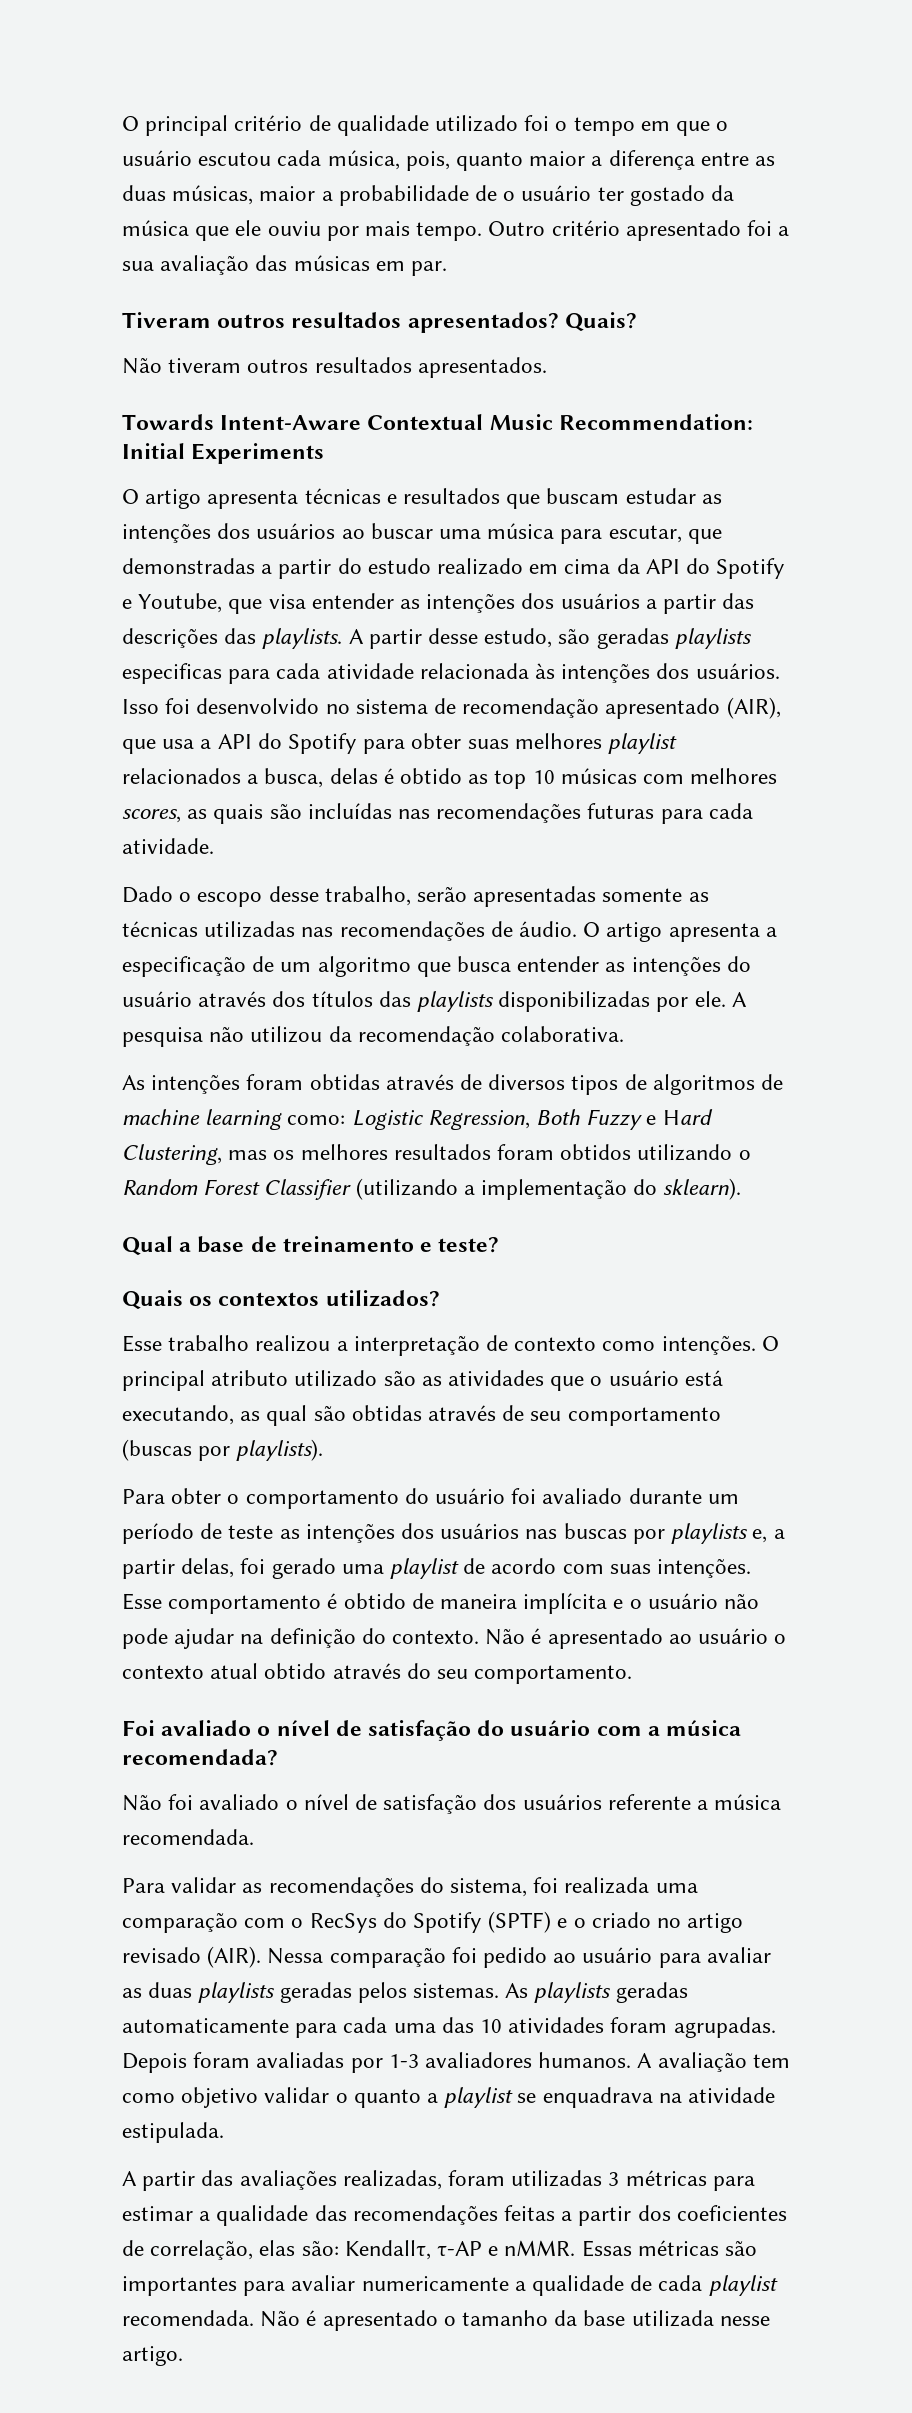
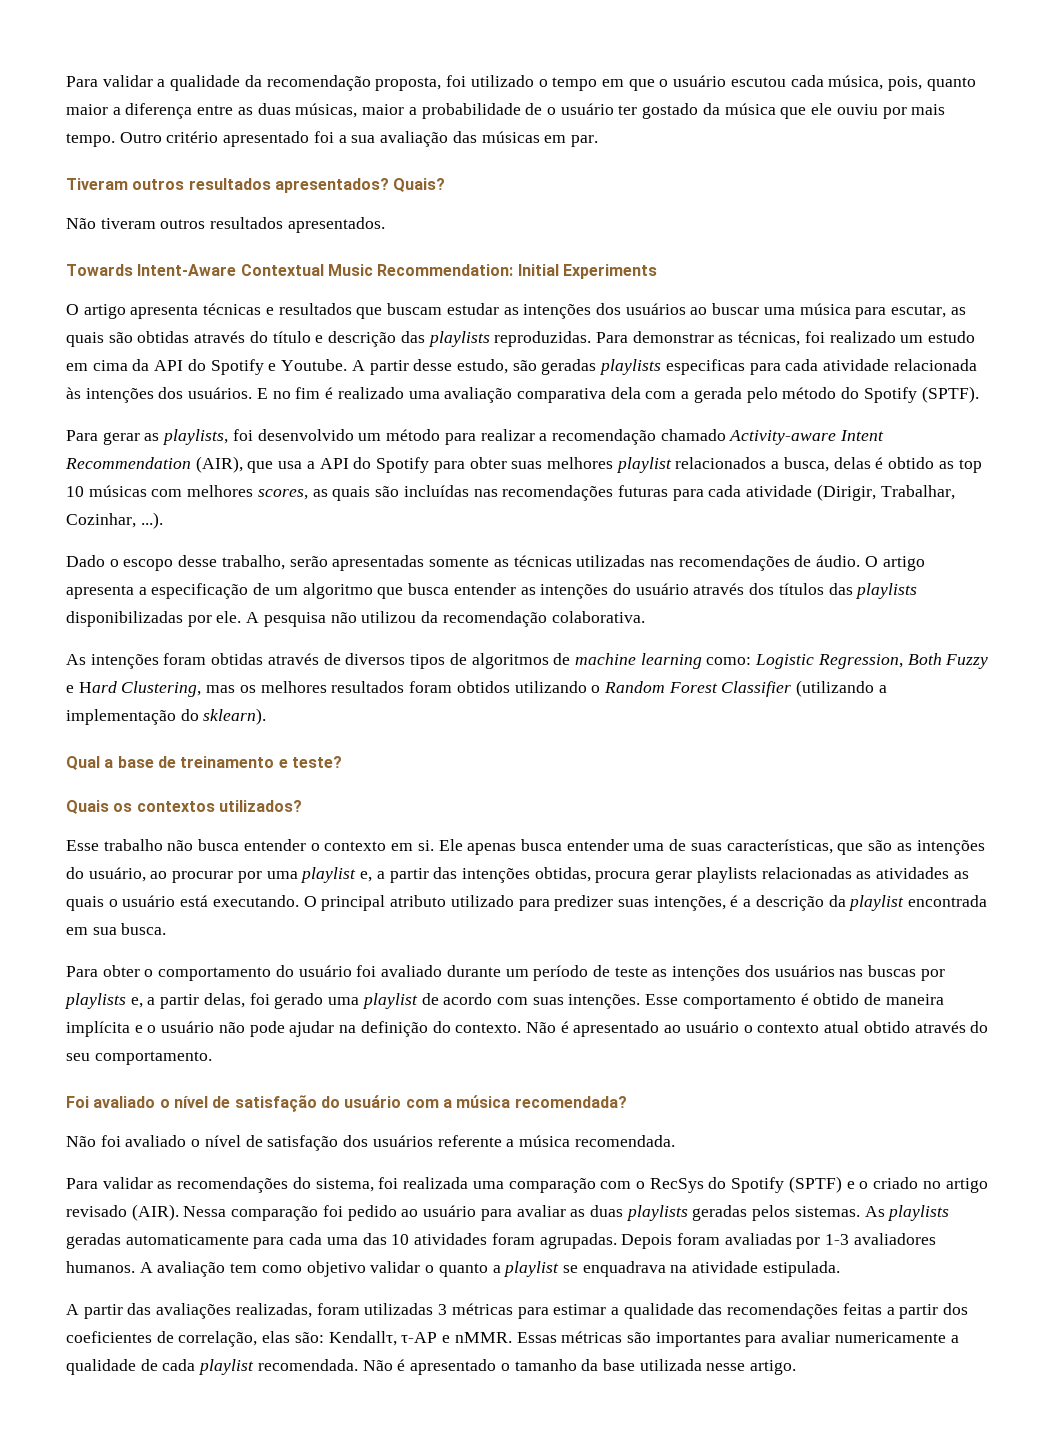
[122,115,550,136] O principal critério de qualidade utilizado foi -> [66,75,534,91] Para validar a qualidade da recomendação proposta, foi utilizado
[687,529,722,544] [122,558,524,579] que demonstradas a partir do estudo realizado -> [950,307,966,315] [66,331,976,347] as quais são obtidas através do título e descrição das playlists reproduzidas. Para demonstrar as técnicas, foi realizado um estudo
[138,593,755,614] [122,628,343,649] Youtube, que visa entender as intenções dos usuários a partir das descrições das playlists. -> [281,359,348,371] Youtube.
[122,698,721,719] Isso foi desenvolvido no sistema de recomendação apresentado -> [256,386,979,403] [66,429,885,445] [65,457,191,469] E no fim é realizado uma avaliação comparativa dela com a gerada pelo método do Spotify (SPTF). // Para gerar as playlists, foi desenvolvido um método para realizar a recomendação chamado Activity-aware Intent Recommendation
[122,838,214,854] atividade. -> [746,484,955,501] [66,512,163,529] atividade (Dirigir, Trabalhar, Cozinhar, ...).
[255,1335,779,1356] [122,1370,723,1391] [122,1405,721,1426] [122,1439,324,1461] realizou a interpretação de contexto como intenções. O principal atributo utilizado são as atividades que o usuário está executando, as qual são obtidas através de seu comportamento (buscas por playlists). -> [167,839,985,855] [66,867,969,883] [66,895,988,911] [66,923,167,935] não busca entender o contexto em si. Ele apenas busca entender uma de suas características, que são as intenções do usuário, ao procurar por uma playlist e, a partir das intenções obtidas, procura gerar playlists relacionadas as atividades as quais o usuário está executando. O principal atributo utilizado para predizer suas intenções, é a descrição da playlist encontrada em sua busca.

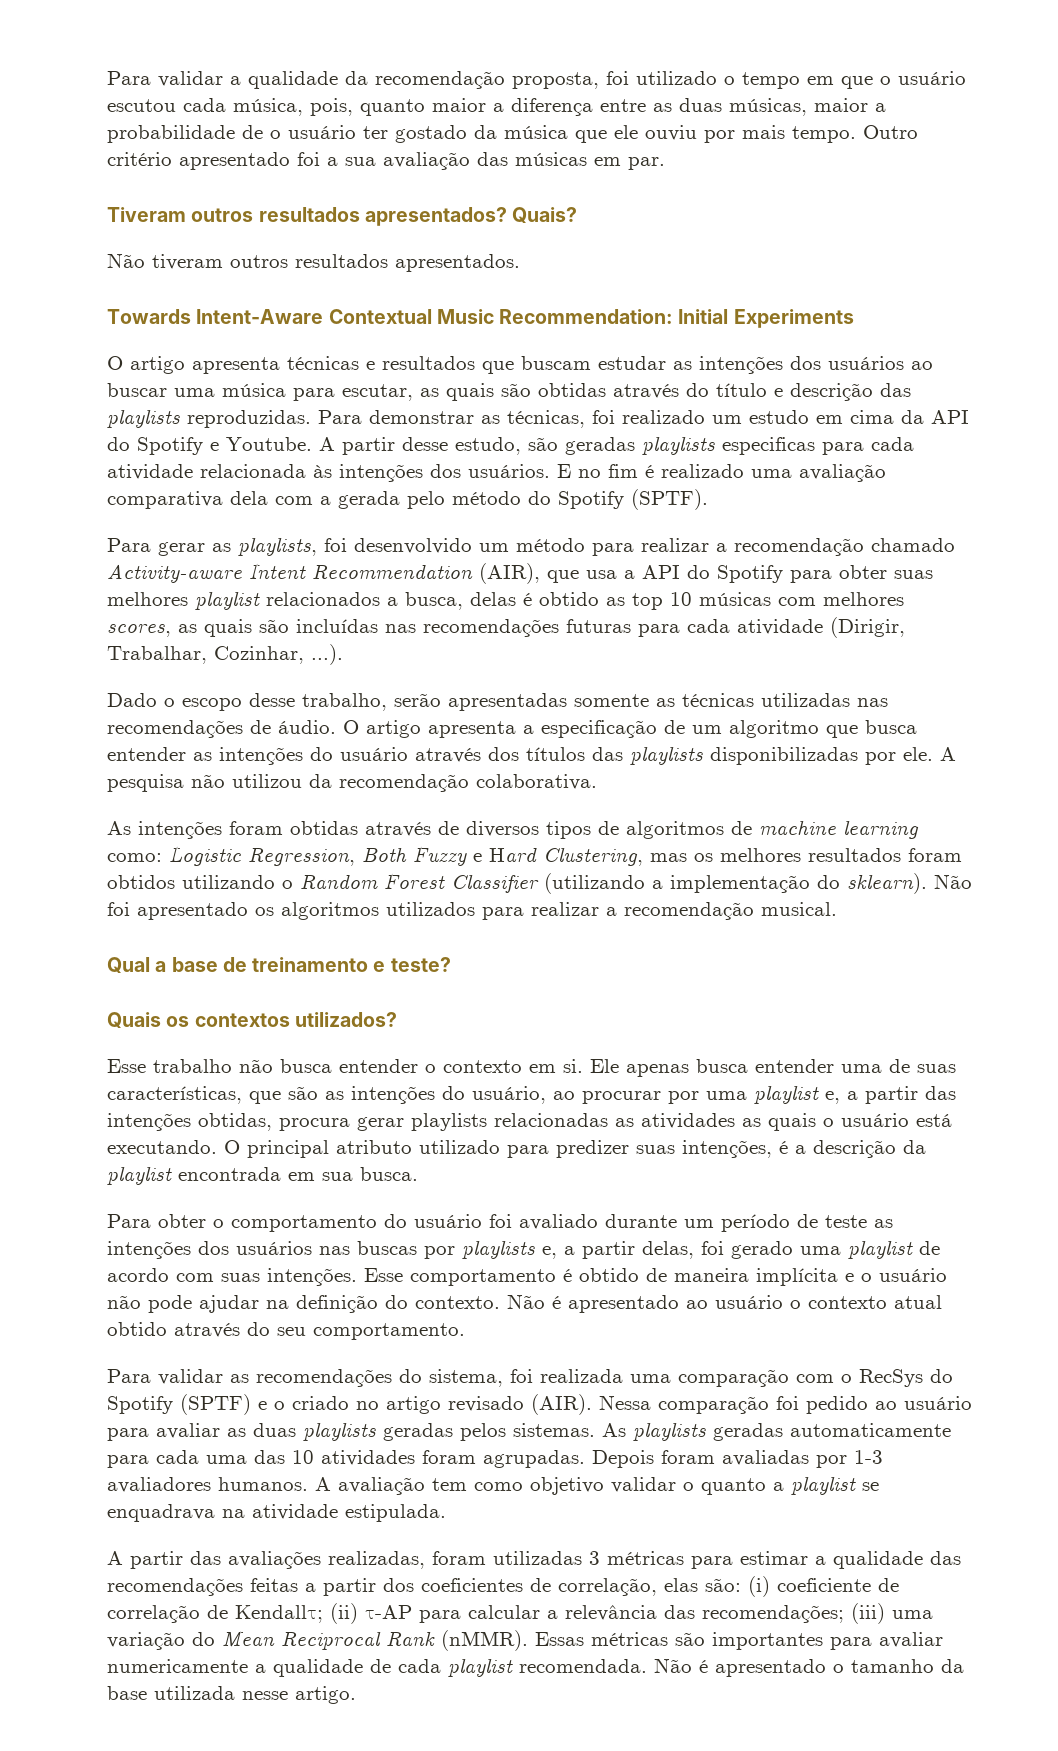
(267, 716) none -> [934,874,972,889] [107,902,837,920] Não foi apresentado os algoritmos utilizados para realizar a recomendação musical.
[66,1095,627,1112] [66,1135,675,1151] // Foi avaliado o nível de satisfação do usuário com a música recomendada? // Não foi avaliado o nível de satisfação dos usuários referente a música recomendada. -> (465, 1331) none
[328,1331,512,1346] Kendallτ, τ-AP e nMMR. -> [748,1576,899,1597] [107,1603,933,1624] [107,1630,528,1651] (i) coeficiente de correlação de Kendallτ; (ii) τ-AP para calcular a relevância das recomendações; (iii) uma variação do Mean Reciprocal Rank (nMMR).

